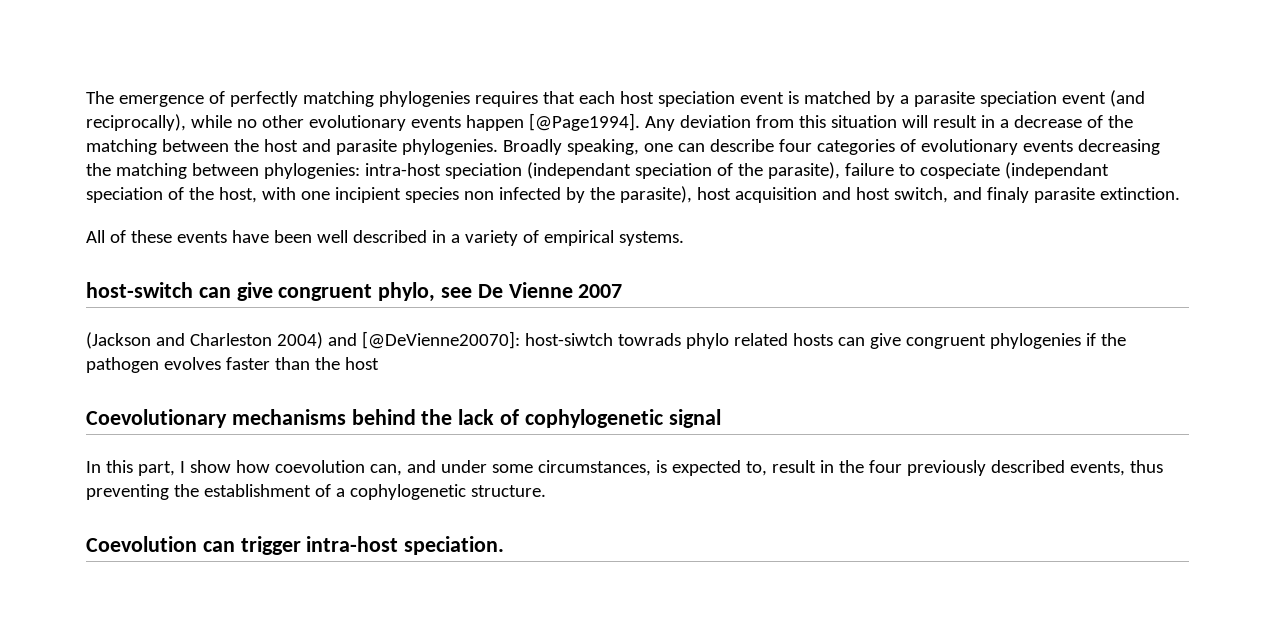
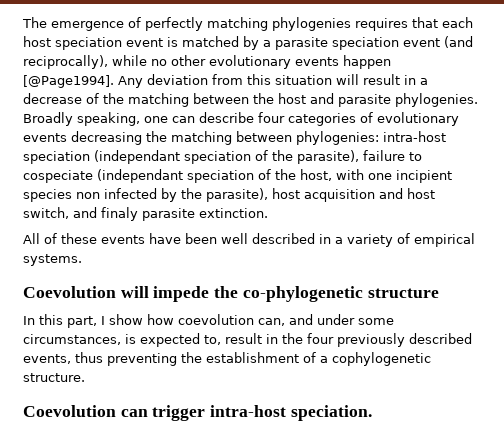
[86,282,623,302] [86,331,1126,349] [86,357,379,373] [86,409,721,428] host-switch can give congruent phylo, see De Vienne 2007 // (Jackson and Charleston 2004) and [@DeVienne20070]: host-siwtch towrads phylo related hosts can give congruent phylogenies if the pathogen evolves faster than the host // Coevolutionary mechanisms behind the lack of cophylogenetic signal -> [23,286,439,302] Coevolution will impede the co-phylogenetic structure

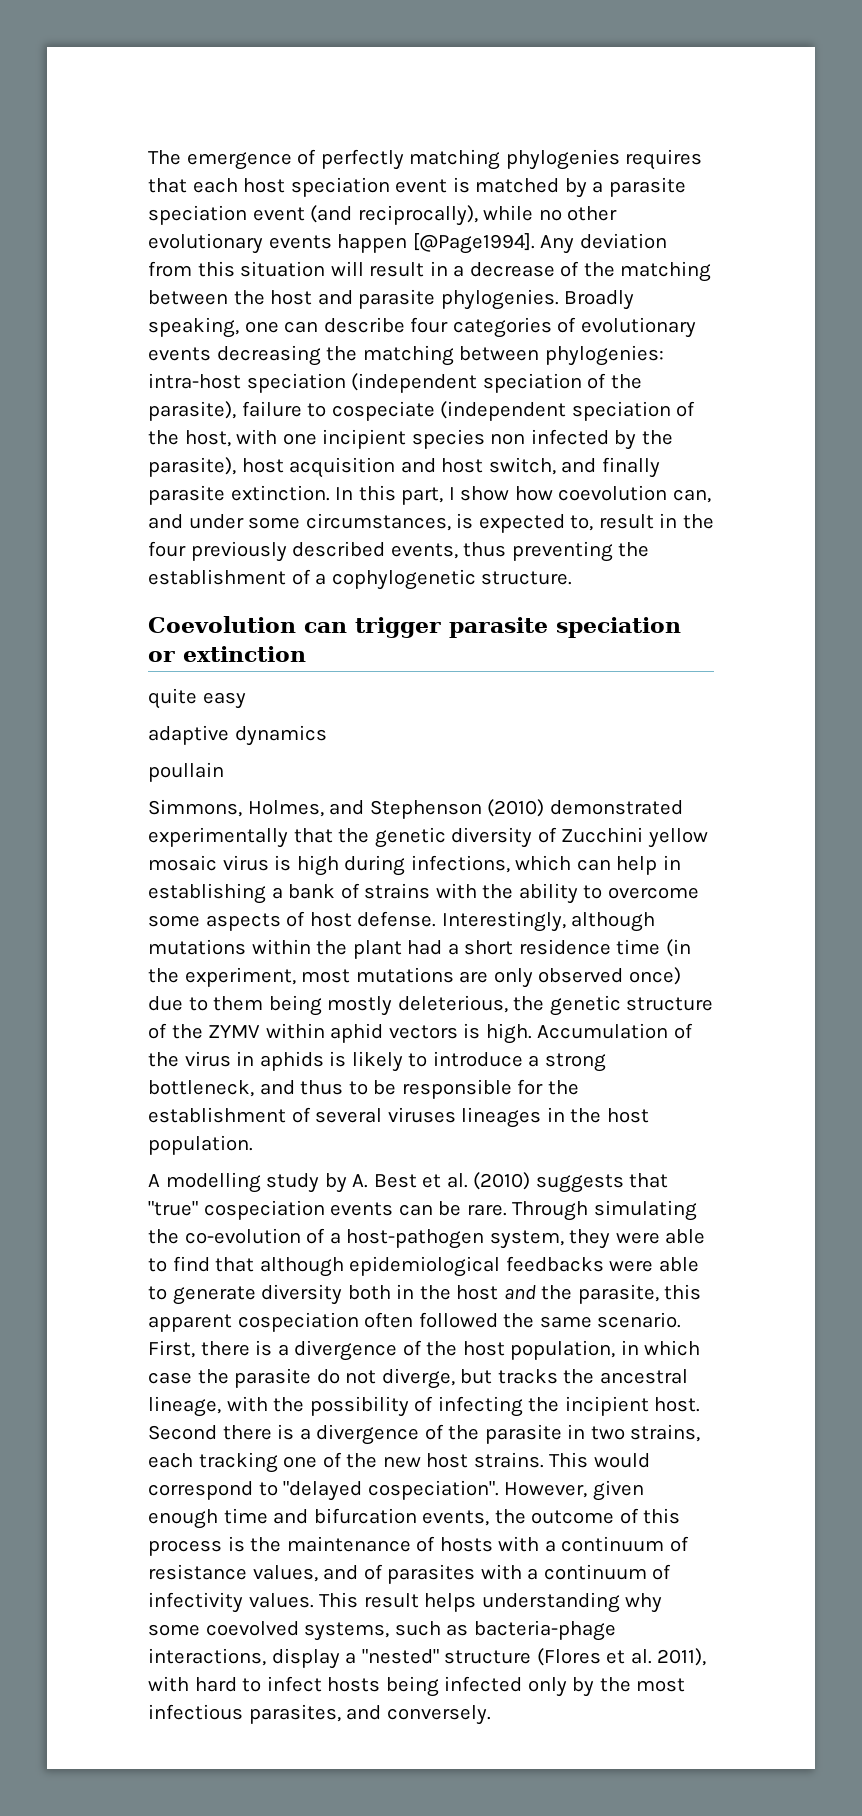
[94,150,180,164] (independant -> [351,373,478,393] (independent
[97,169,183,183] (independant -> [440,401,567,421] (independent
[101,207,138,221] finaly -> [601,457,660,478] finally
[23,233,475,247] [23,254,82,266] [23,286,439,302] // All of these events have been well described in a variety of empirical systems. // Coevolution will impede the co-phylogenetic structure // -> (330, 493) none
[210,405,372,421] intra-host speciation. -> [449,617,681,638] [148,646,306,662] [148,688,246,709] [148,725,327,746] [148,762,224,782] [148,799,683,819] [148,827,708,848] [148,855,681,876] [148,883,699,904] [148,911,656,932] [148,939,691,959] [148,967,681,988] [148,995,714,1016] [148,1023,693,1044] [148,1051,606,1072] [148,1079,579,1099] [148,1107,649,1128] [148,1135,253,1155] [148,1172,669,1193] [148,1200,697,1221] [148,1228,706,1249] [148,1256,699,1277] [148,1284,702,1305] [148,1312,682,1332] [148,1340,701,1361] [148,1368,688,1389] [148,1396,701,1417] [148,1424,701,1445] [148,1452,650,1473] [148,1480,644,1501] [148,1508,681,1529] [148,1536,689,1556] [148,1564,672,1584] [148,1592,663,1613] [148,1620,616,1641] [148,1648,707,1669] [148,1676,686,1697] [148,1704,491,1725] parasite speciation or extinction // quite easy // adaptive dynamics // poullain // Simmons, Holmes, and Stephenson (2010) demonstrated experimentally that the genetic diversity of Zucchini yellow mosaic virus is high during infections, which can help in establishing a bank of strains with the ability to overcome some aspects of host defense. Interestingly, although mutations within the plant had a short residence time (in the experiment, most mutations are only observed once) due to them being mostly deleterious, the genetic structure of the ZYMV within aphid vectors is high. Accumulation of the virus in aphids is likely to introduce a strong bottleneck, and thus to be responsible for the establishment of several viruses lineages in the host population. // A modelling study by A. Best et al. (2010) suggests that "true" cospeciation events can be rare. Through simulating the co-evolution of a host-pathogen system, they were able to find that although epidemiological feedbacks were able to generate diversity both in the host and the parasite, this apparent cospeciation often followed the same scenario. First, there is a divergence of the host population, in which case the parasite do not diverge, but tracks the ancestral lineage, with the possibility of infecting the incipient host. Second there is a divergence of the parasite in two strains, each tracking one of the new host strains. This would correspond to "delayed cospeciation". However, given enough time and bifurcation events, the outcome of this process is the maintenance of hosts with a continuum of resistance values, and of parasites with a continuum of infectivity values. This result helps understanding why some coevolved systems, such as bacteria-phage interactions, display a "nested" structure (Flores et al. 2011), with hard to infect hosts being infected only by the most infectious parasites, and conversely.

